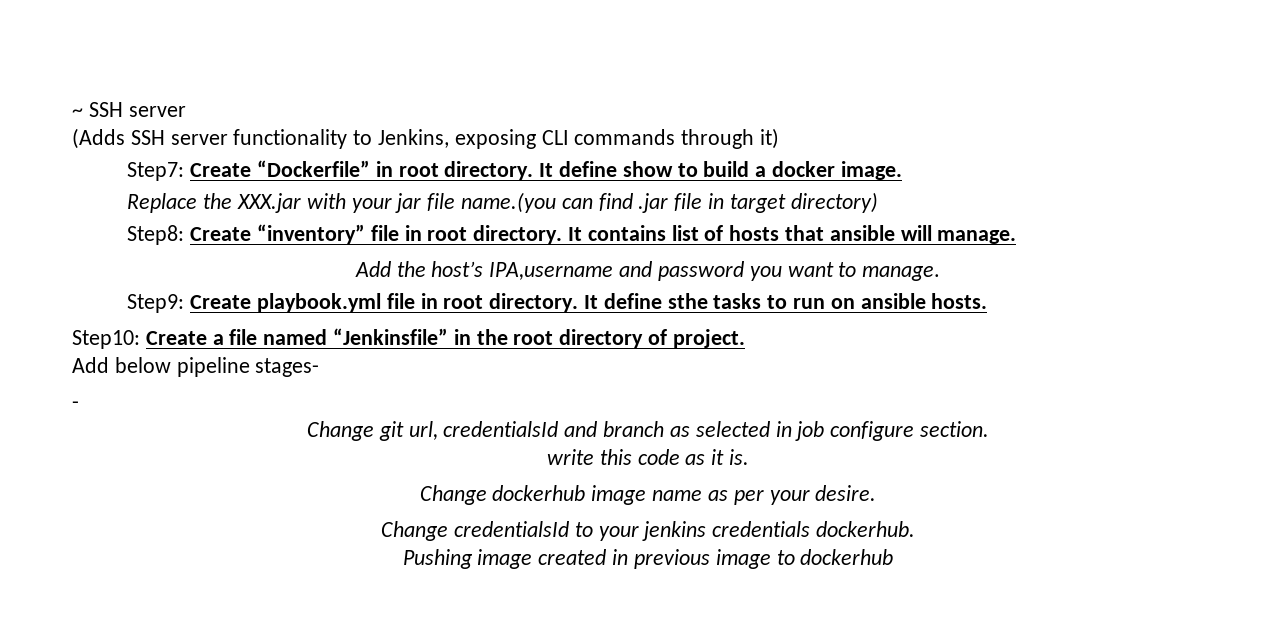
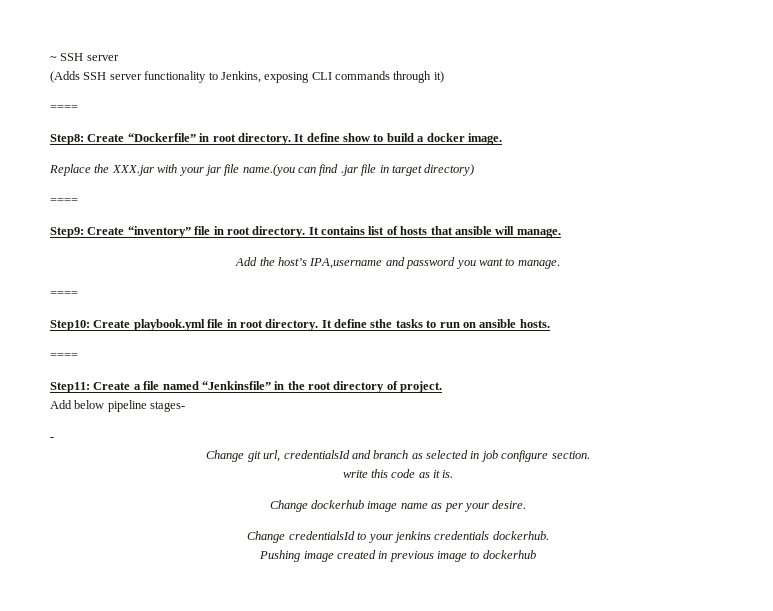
[127,162,185,181] Step7: -> [50,105,78,111] [50,134,84,145] ==== // Step8:
[127,225,185,245] Step8: -> [50,198,78,204] [50,227,84,238] ==== // Step9:
[127,294,185,313] Step9: -> [50,291,78,297] [50,320,90,331] ==== // Step10:
[72,330,140,349] Step10: -> [50,353,78,359] [50,382,90,393] ==== // Step11:

